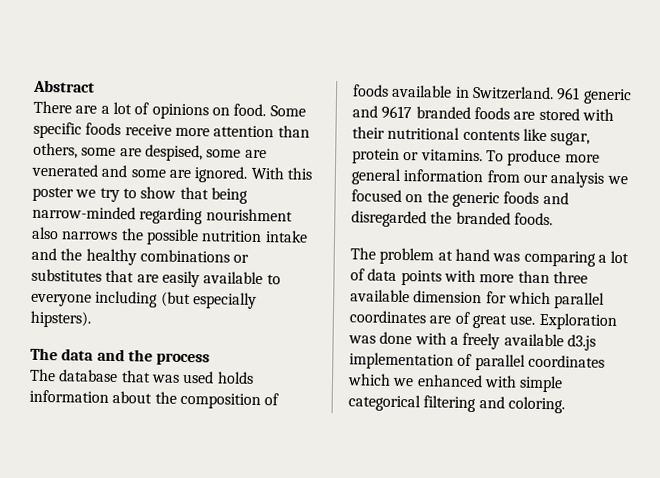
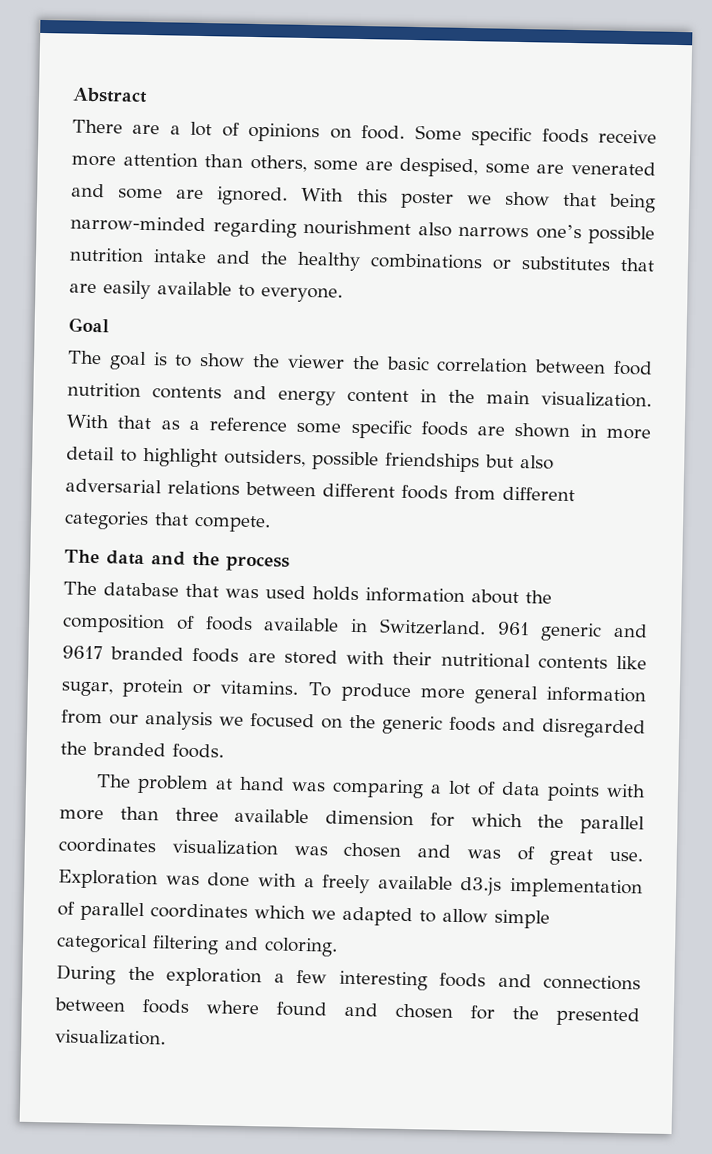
[99,187,137,203] try to -> (492, 200) none
[120,228,144,241] the -> [535,224,582,240] one’s
[31,290,257,309] [30,310,91,328] everyone including (but especially hipsters). -> [261,287,343,303] [68,317,109,333] [67,350,653,376] [67,382,652,408] [66,414,651,440] [66,446,554,473] [65,478,575,502] [64,510,271,533] everyone. // Goal // The goal is to show the viewer the basic correlation between food nutrition contents and energy content in the main visualization. With that as a reference some specific foods are shown in more detail to highlight outsiders, possible friendships but also adversarial relations between different foods from different categories that compete.
[554,292,606,309] [349,310,452,324] parallel coordinates are -> [537,814,645,835] [58,837,501,859] the parallel coordinates visualization was chosen and was
[416,374,517,388] enhanced with -> [342,906,488,927] adapted to allow
(565, 405) none -> [56,964,641,991] [54,997,640,1027] [55,1029,166,1046] // During the exploration a few interesting foods and connections between foods where found and chosen for the presented visualization.

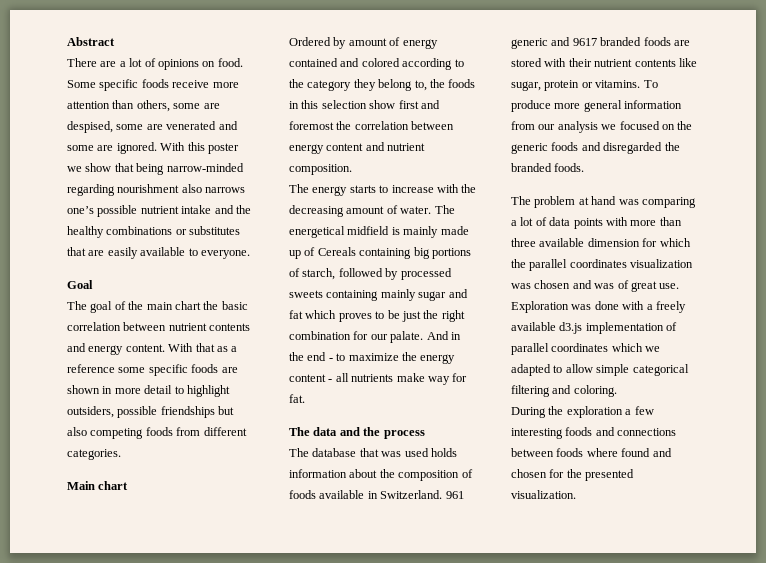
[69,247,144,263] nutrition -> [140,206,179,214] nutrient
[152,352,345,369] is to show the viewer -> [114,301,201,310] of the main chart
[613,360,653,376] [67,382,141,398] food nutrition -> [168,323,207,331] nutrient
[347,389,652,408] content in the main visualization. -> [125,344,165,352] content.
[65,478,575,502] [64,510,271,533] adversarial relations between different foods from different categories that compete. -> [90,427,247,439] [67,449,121,460] [67,481,129,490] [289,37,438,49] [289,58,464,70] [289,79,476,91] [289,100,440,109] [289,121,455,130] [289,142,426,154] [289,164,352,175] [289,184,477,196] [289,205,455,217] [289,226,469,238] [289,247,471,259] [289,268,452,280] [289,289,468,301] [289,310,465,322] [289,331,461,343] [289,352,456,364] [289,373,468,385] [289,394,305,403] competing foods from different categories. // Main chart // Ordered by amount of energy contained and colored according to the category they belong to, the foods in this selection show first and foremost the correlation between energy content and nutrient composition. // The energy starts to increase with the decreasing amount of water. The energetical midfield is mainly made up of Cereals containing big portions of starch, followed by processed sweets containing mainly sugar and fat which proves to be just the right combination for our palate. And in the end - to maximize the energy content - all nutrients make way for fat.
[440,652,531,669] nutritional -> [594,59,633,67] nutrient

